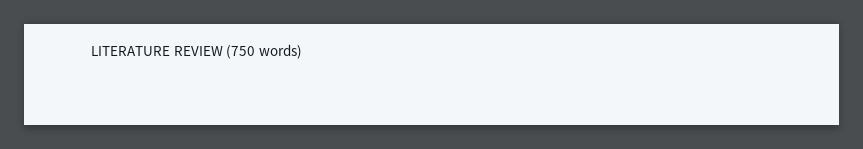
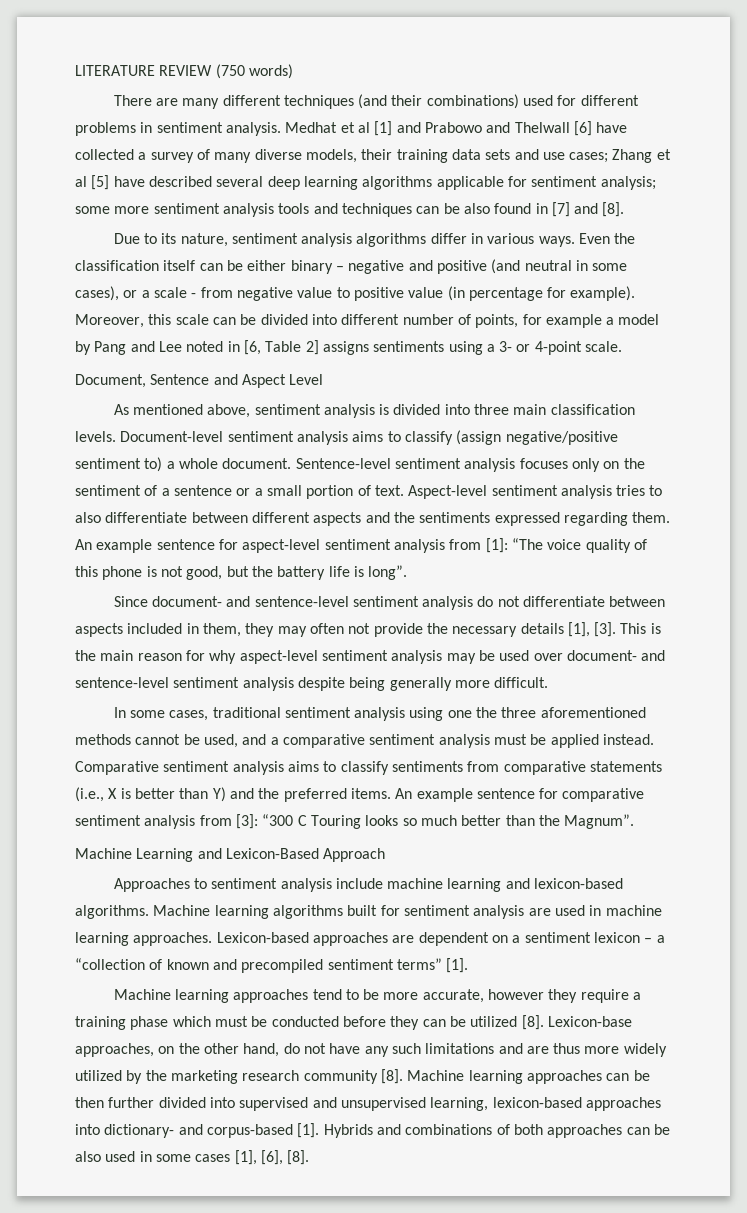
(302, 51) none -> [113,94,639,109] [75,121,628,136] [75,149,671,163] [75,175,656,190] [75,202,625,217] [113,233,636,247] [75,259,628,274] [75,286,636,301] [75,314,660,328] [75,340,623,355] [75,374,324,388] [113,404,635,418] [75,430,618,445] [75,457,645,472] [75,485,663,499] [75,512,671,526] [75,538,647,553] [75,565,408,580] [113,596,666,610] [75,622,661,637] [75,650,666,664] [75,677,549,691] [113,707,646,721] [75,734,654,748] [75,761,662,775] [75,787,645,802] [75,814,635,829] [75,848,386,862] [113,878,624,892] [75,905,662,919] [75,932,665,946] [75,958,469,973] [113,989,642,1003] [75,1015,632,1030] [75,1043,667,1057] [75,1069,650,1084] [75,1097,661,1111] [75,1123,670,1138] [75,1150,310,1165] // There are many different techniques (and their combinations) used for different problems in sentiment analysis. Medhat et al [1] and Prabowo and Thelwall [6] have collected a survey of many diverse models, their training data sets and use cases; Zhang et al [5] have described several deep learning algorithms applicable for sentiment analysis; some more sentiment analysis tools and techniques can be also found in [7] and [8]. // Due to its nature, sentiment analysis algorithms differ in various ways. Even the classification itself can be either binary – negative and positive (and neutral in some cases), or a scale - from negative value to positive value (in percentage for example). Moreover, this scale can be divided into different number of points, for example a model by Pang and Lee noted in [6, Table 2] assigns sentiments using a 3- or 4-point scale. // Document, Sentence and Aspect Level // As mentioned above, sentiment analysis is divided into three main classification levels. Document-level sentiment analysis aims to classify (assign negative/positive sentiment to) a whole document. Sentence-level sentiment analysis focuses only on the sentiment of a sentence or a small portion of text. Aspect-level sentiment analysis tries to also differentiate between different aspects and the sentiments expressed regarding them. An example sentence for aspect-level sentiment analysis from [1]: “The voice quality of this phone is not good, but the battery life is long”. // Since document- and sentence-level sentiment analysis do not differentiate between aspects included in them, they may often not provide the necessary details [1], [3]. This is the main reason for why aspect-level sentiment analysis may be used over document- and sentence-level sentiment analysis despite being generally more difficult. // In some cases, traditional sentiment analysis using one the three aforementioned methods cannot be used, and a comparative sentiment analysis must be applied instead. Comparative sentiment analysis aims to classify sentiments from comparative statements (i.e., X is better than Y) and the preferred items. An example sentence for comparative sentiment analysis from [3]: “300 C Touring looks so much better than the Magnum”. // Machine Learning and Lexicon-Based Approach // Approaches to sentiment analysis include machine learning and lexicon-based algorithms. Machine learning algorithms built for sentiment analysis are used in machine learning approaches. Lexicon-based approaches are dependent on a sentiment lexicon – a “collection of known and precompiled sentiment terms” [1]. // Machine learning approaches tend to be more accurate, however they require a training phase which must be conducted before they can be utilized [8]. Lexicon-base approaches, on the other hand, do not have any such limitations and are thus more widely utilized by the marketing research community [8]. Machine learning approaches can be then further divided into supervised and unsupervised learning, lexicon-based approaches into dictionary- and corpus-based [1]. Hybrids and combinations of both approaches can be also used in some cases [1], [6], [8].

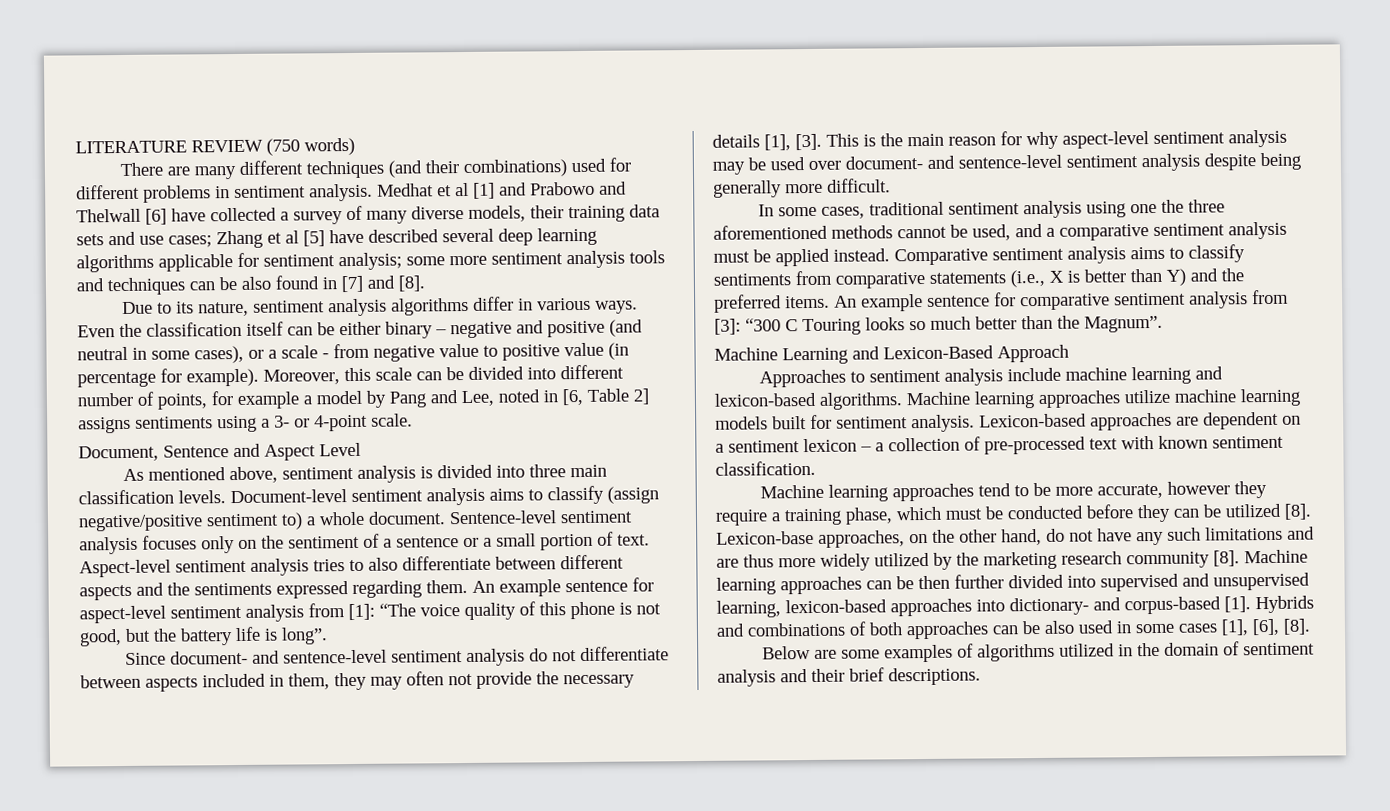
[158,341,182,352] Lee -> [461,390,494,407] Lee,
[272,905,662,919] [75,932,213,946] algorithms built for sentiment analysis are used in machine learning approaches. -> [1038,388,1301,408] [715,414,975,433] approaches utilize machine learning models built for sentiment analysis.
[75,958,469,973] “collection of known and precompiled sentiment terms” [1]. -> [888,435,1284,455] [715,460,816,476] collection of pre-processed text with known sentiment classification.
[130,1016,169,1030] phase -> [845,507,893,525] phase,
(310, 1157) none -> [762,641,1316,663] [717,667,981,687] // Below are some examples of algorithms utilized in the domain of sentiment analysis and their brief descriptions.

